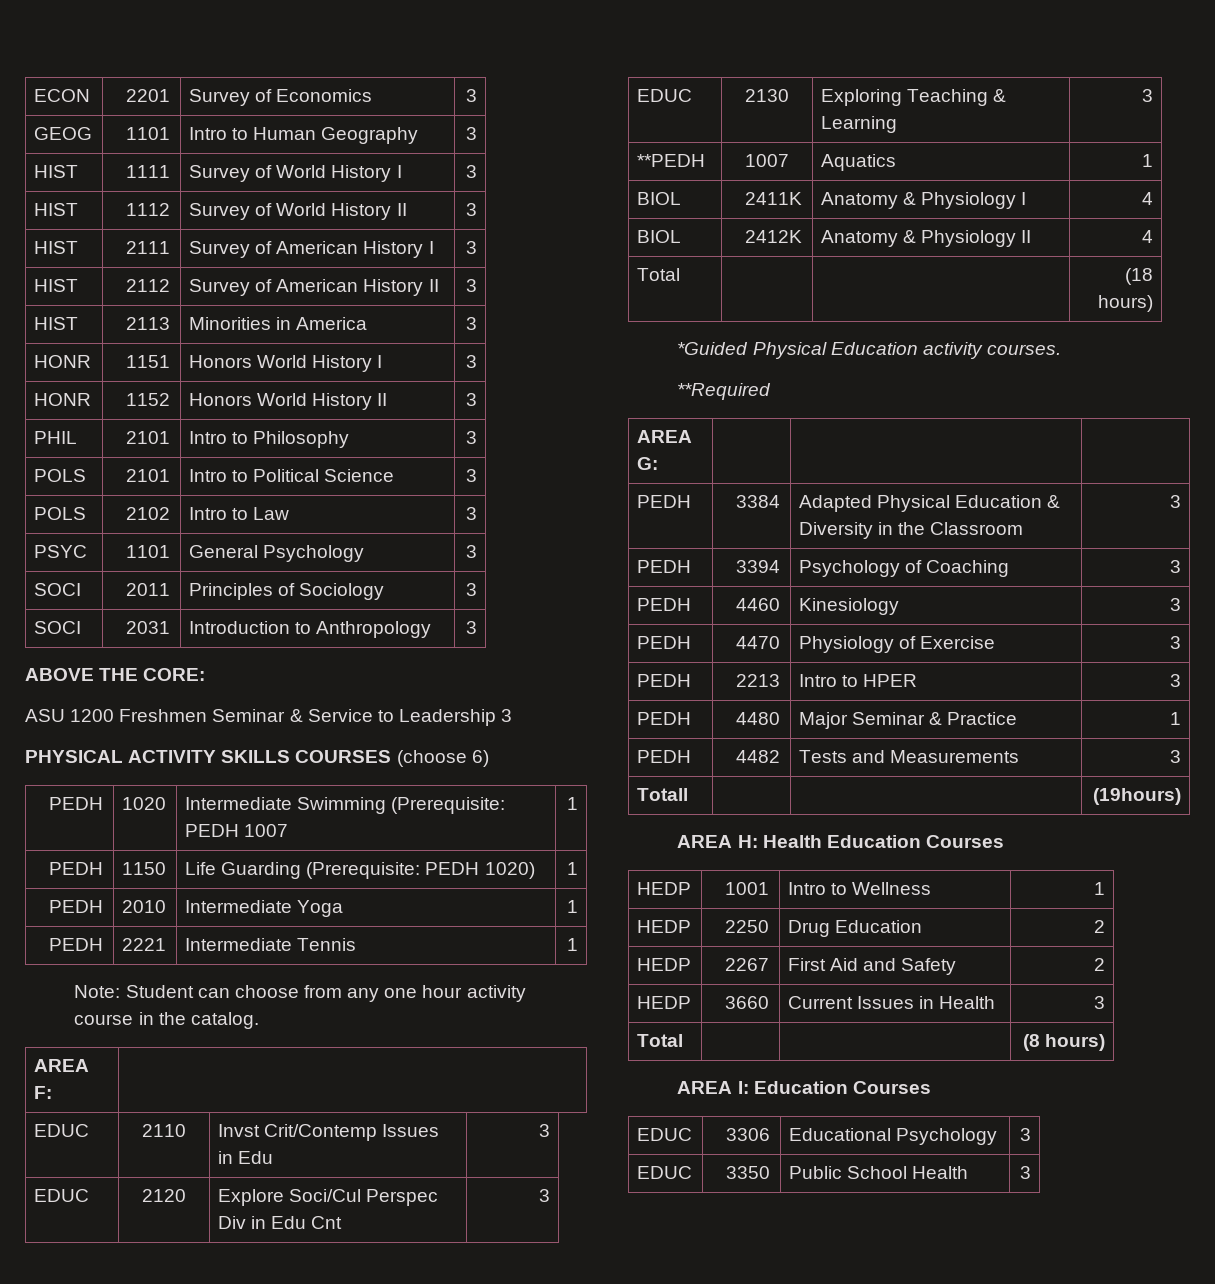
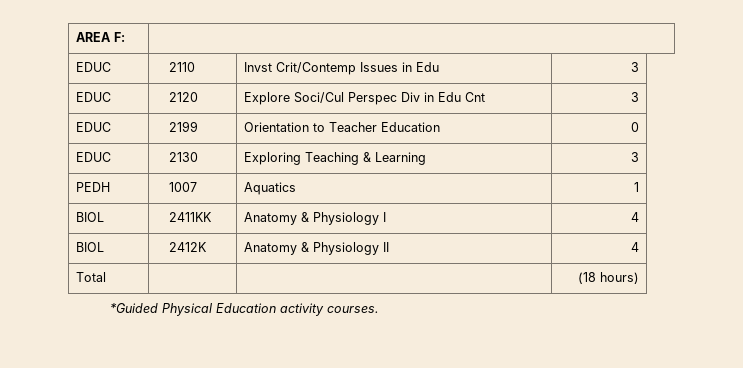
[34,89,91,102] [125,89,170,102] [189,89,373,106] [465,89,477,102] [34,127,93,140] [125,127,170,140] [189,127,419,144] [465,127,477,140] [34,165,79,178] [125,165,170,178] [189,165,402,182] [465,165,477,178] [34,203,79,216] [125,203,170,216] [189,203,407,220] [465,203,477,216] [34,241,79,254] [125,241,170,254] [189,241,434,258] [465,241,477,254] [34,279,79,292] [125,279,170,292] [189,279,439,296] [465,279,477,292] [34,317,79,330] [125,317,170,330] [189,317,368,330] [465,317,477,330] [34,355,92,368] [125,355,170,368] [189,355,383,372] [465,355,477,368] [34,393,92,406] [125,393,170,406] [189,393,388,410] [465,393,477,406] [34,431,78,444] [125,431,170,444] [189,431,350,448] [465,431,477,444] [34,469,87,482] [125,469,170,482] [189,469,395,482] [465,469,477,482] [34,507,87,520] [125,507,170,520] [189,507,290,520] [465,507,477,520] [34,545,88,558] [125,545,170,558] [189,545,365,562] [465,545,477,558] [34,583,82,596] [125,583,170,596] [189,583,385,600] [465,583,477,596] [34,621,82,634] [125,621,170,634] [189,621,432,638] [465,621,477,634] [25,668,206,681] [25,709,513,726] [25,750,489,767] [48,797,103,810] [122,797,167,810] [185,797,506,814] [185,824,289,837] [566,797,578,810] [48,862,103,875] [122,862,167,875] [185,862,535,879] [566,862,578,875] [48,900,103,913] [122,900,167,913] [185,900,344,917] [566,900,578,913] [48,938,103,951] [122,938,167,951] [185,938,357,951] [566,938,578,951] [74,985,526,1002] [74,1012,259,1029] ECON | 2201 | Survey of Economics | 3 // GEOG | 1101 | Intro to Human Geography | 3 // HIST | 1111 | Survey of World History I | 3 // HIST | 1112 | Survey of World History II | 3 // HIST | 2111 | Survey of American History I | 3 // HIST | 2112 | Survey of American History II | 3 // HIST | 2113 | Minorities in America | 3 // HONR | 1151 | Honors World History I | 3 // HONR | 1152 | Honors World History II | 3 // PHIL | 2101 | Intro to Philosophy | 3 // POLS | 2101 | Intro to Political Science | 3 // POLS | 2102 | Intro to Law | 3 // PSYC | 1101 | General Psychology | 3 // SOCI | 2011 | Principles of Sociology | 3 // SOCI | 2031 | Introduction to Anthropology | 3 // ABOVE THE CORE: // ASU 1200 Freshmen Seminar & Service to Leadership 3 // PHYSICAL ACTIVITY SKILLS COURSES (choose 6) // PEDH | 1020 | Intermediate Swimming (Prerequisite: PEDH 1007 | 1 // PEDH | 1150 | Life Guarding (Prerequisite: PEDH 1020) | 1 // PEDH | 2010 | Intermediate Yoga | 1 // PEDH | 2221 | Intermediate Tennis | 1 // Note: Student can choose from any one hour activity course in the catalog. // -> (76, 37) none
(550, 1195) none -> [76,122,112,132] [169,121,199,132] [244,122,441,132] [630,122,639,132] // EDUC | 2199 | Orientation to Teacher Education | 0
[637,154,706,167] **PEDH -> [76,182,111,192] PEDH
[744,192,802,205] 2411K -> [169,212,213,222] 2411KK
[677,383,772,400] [637,430,693,443] [637,457,659,470] [637,495,692,508] [735,495,780,508] [799,495,1061,512] [799,522,1024,539] [1169,495,1181,508] [637,560,692,573] [735,560,780,573] [799,560,1010,577] [1169,560,1181,573] [637,598,692,611] [735,598,780,611] [799,598,900,615] [1169,598,1181,611] [637,636,692,649] [735,636,780,649] [799,636,996,653] [1169,636,1181,649] [637,674,692,687] [735,674,780,687] [799,674,918,687] [1169,674,1181,687] [637,712,692,725] [735,712,780,725] [799,712,1018,729] [1169,712,1181,725] [637,750,692,763] [735,750,780,763] [799,750,1020,763] [1169,750,1181,763] [637,788,689,801] [1092,788,1181,805] [677,835,1004,848] [637,882,692,895] [724,882,769,895] [788,882,932,895] [1093,882,1105,895] [637,920,692,933] [724,920,769,933] [788,920,923,937] [1093,920,1105,933] [637,958,692,971] [724,958,769,971] [788,958,957,975] [1093,958,1105,971] [637,996,692,1009] [724,996,769,1009] [788,996,996,1009] [1093,996,1105,1009] [637,1034,684,1047] [1022,1034,1105,1051] [677,1081,931,1094] [637,1128,693,1141] [725,1128,770,1141] [789,1128,998,1145] [1019,1128,1031,1141] [637,1166,693,1179] [725,1166,770,1179] [789,1166,969,1179] [1019,1166,1031,1179] // **Required // AREA G: | | | // PEDH | 3384 | Adapted Physical Education & Diversity in the Classroom | 3 // PEDH | 3394 | Psychology of Coaching | 3 // PEDH | 4460 | Kinesiology | 3 // PEDH | 4470 | Physiology of Exercise | 3 // PEDH | 2213 | Intro to HPER | 3 // PEDH | 4480 | Major Seminar & Practice | 1 // PEDH | 4482 | Tests and Measurements | 3 // Totall | | | (19hours) // AREA H: Health Education Courses // HEDP | 1001 | Intro to Wellness | 1 // HEDP | 2250 | Drug Education | 2 // HEDP | 2267 | First Aid and Safety | 2 // HEDP | 3660 | Current Issues in Health | 3 // Total | | | (8 hours) // AREA I: Education Courses // EDUC | 3306 | Educational Psychology | 3 // EDUC | 3350 | Public School Health | 3 -> (380, 309) none

